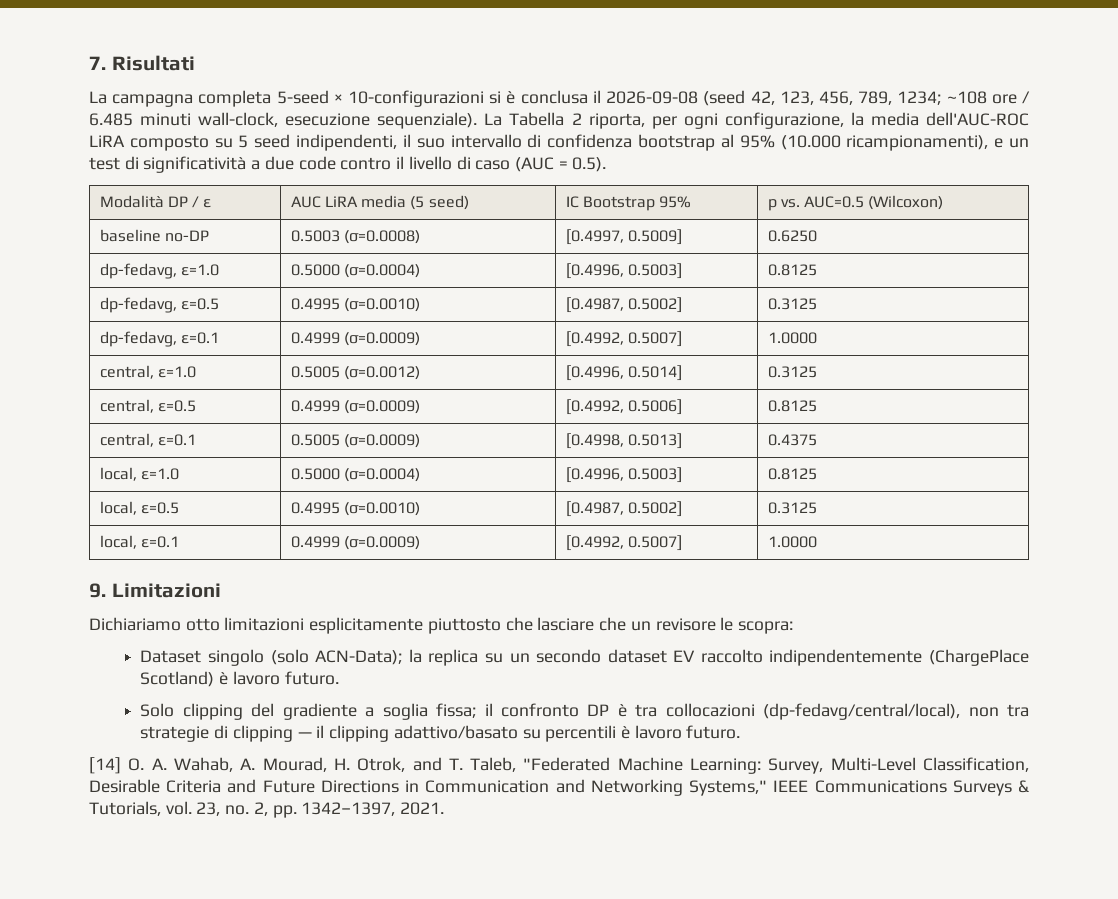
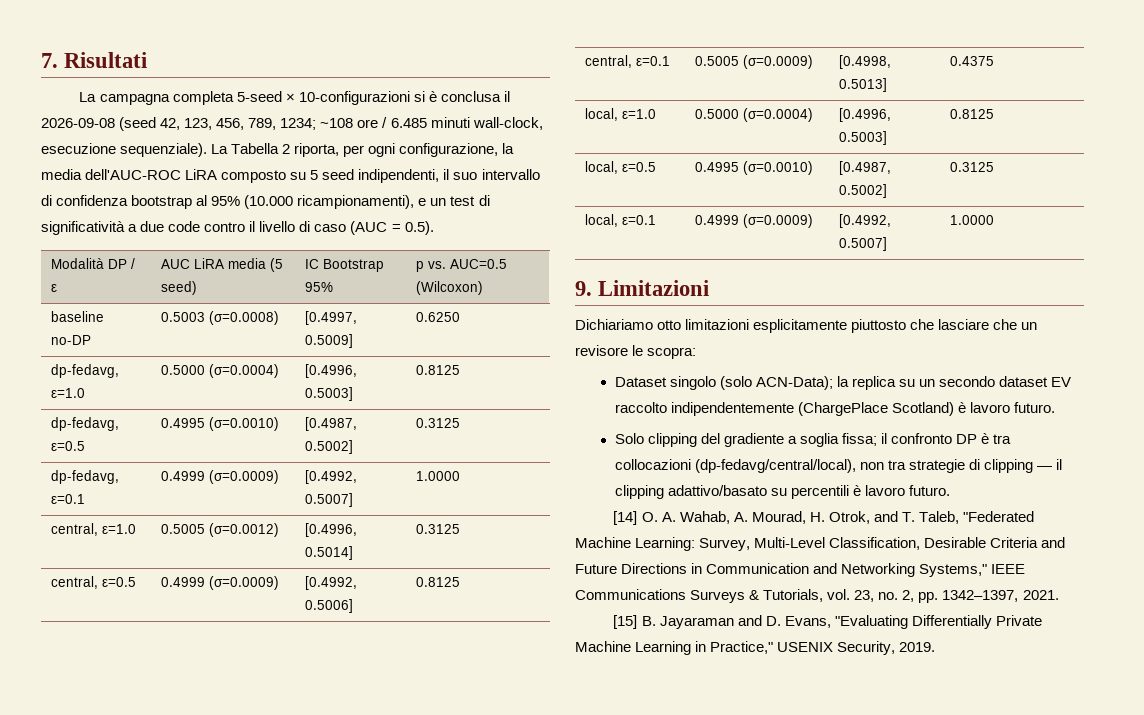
(445, 808) none -> [613,615,1042,629] [575,641,936,655] // [15] B. Jayaraman and D. Evans, "Evaluating Differentially Private Machine Learning in Practice," USENIX Security, 2019.

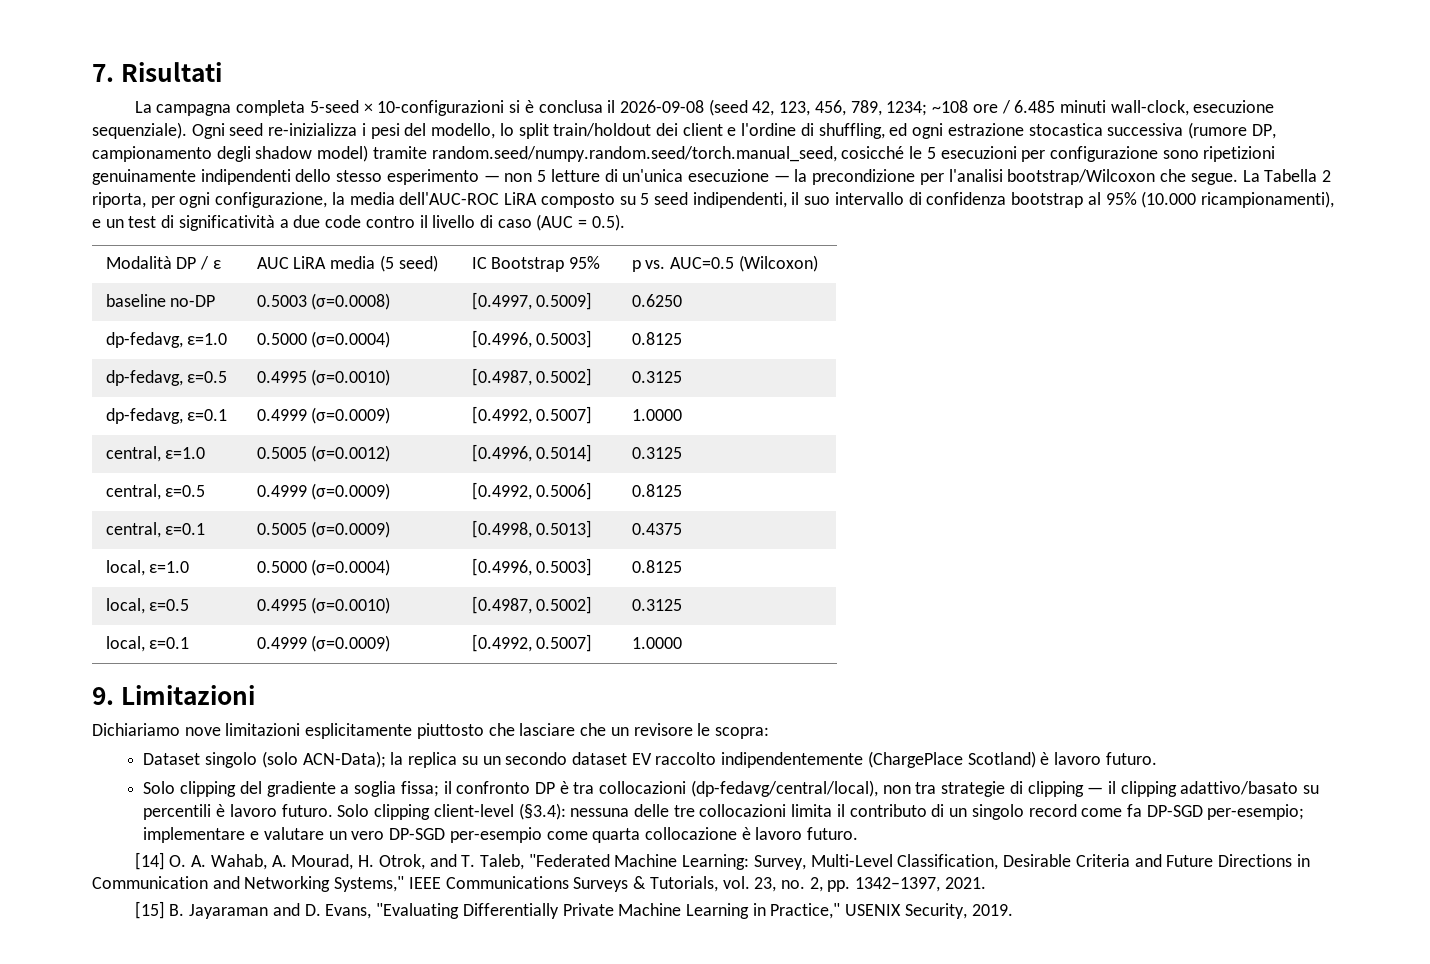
(208, 150) none -> [191,122,1276,139] [92,145,1276,162] [92,169,1238,185] Ogni seed re-inizializza i pesi del modello, lo split train/holdout dei client e l'ordine di shuffling, ed ogni estrazione stocastica successiva (rumore DP, campionamento degli shadow model) tramite random.seed/numpy.random.seed/torch.manual_seed, cosicché le 5 esecuzioni per configurazione sono ripetizioni genuinamente indipendenti dello stesso esperimento — non 5 letture di un'unica esecuzione — la precondizione per l'analisi bootstrap/Wilcoxon che segue.
[657,320,682,330] otto -> [184,727,221,736] nove
(951, 490) none -> [337,803,1305,820] [143,827,859,843] Solo clipping client-level (§3.4): nessuna delle tre collocazioni limita il contributo di un singolo record come fa DP-SGD per-esempio; implementare e valutare un vero DP-SGD per-esempio come quarta collocazione è lavoro futuro.

